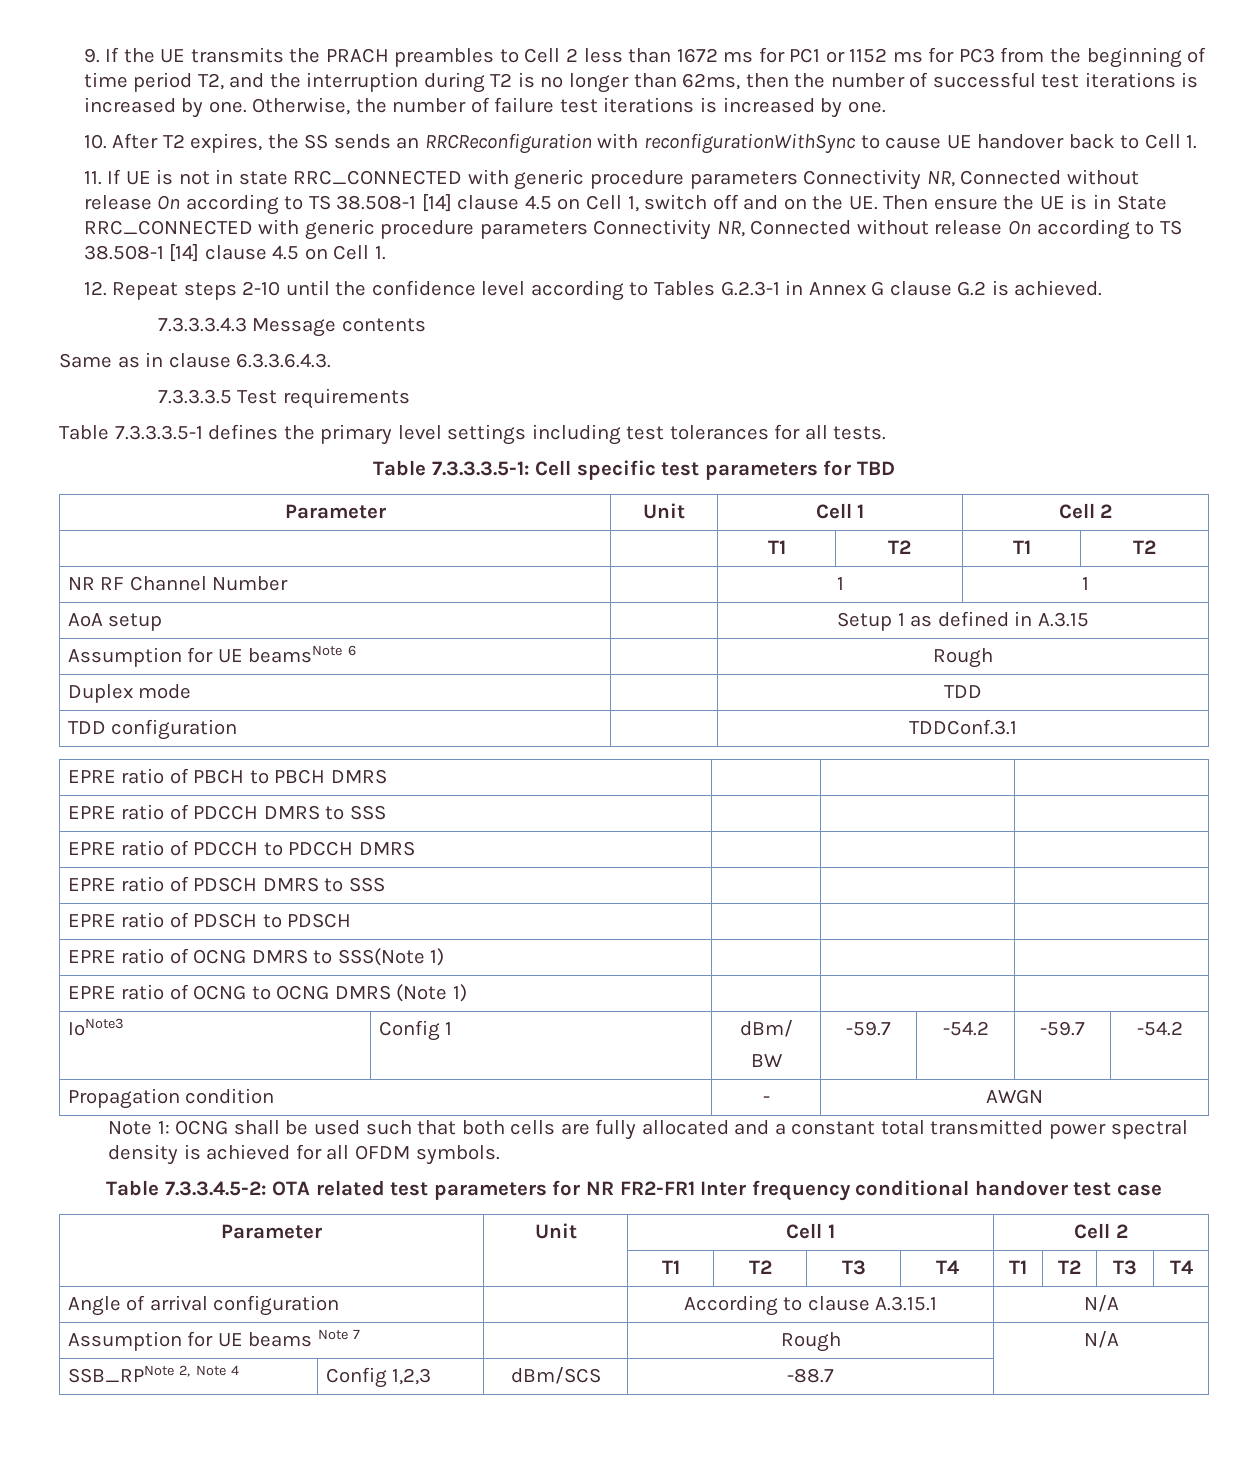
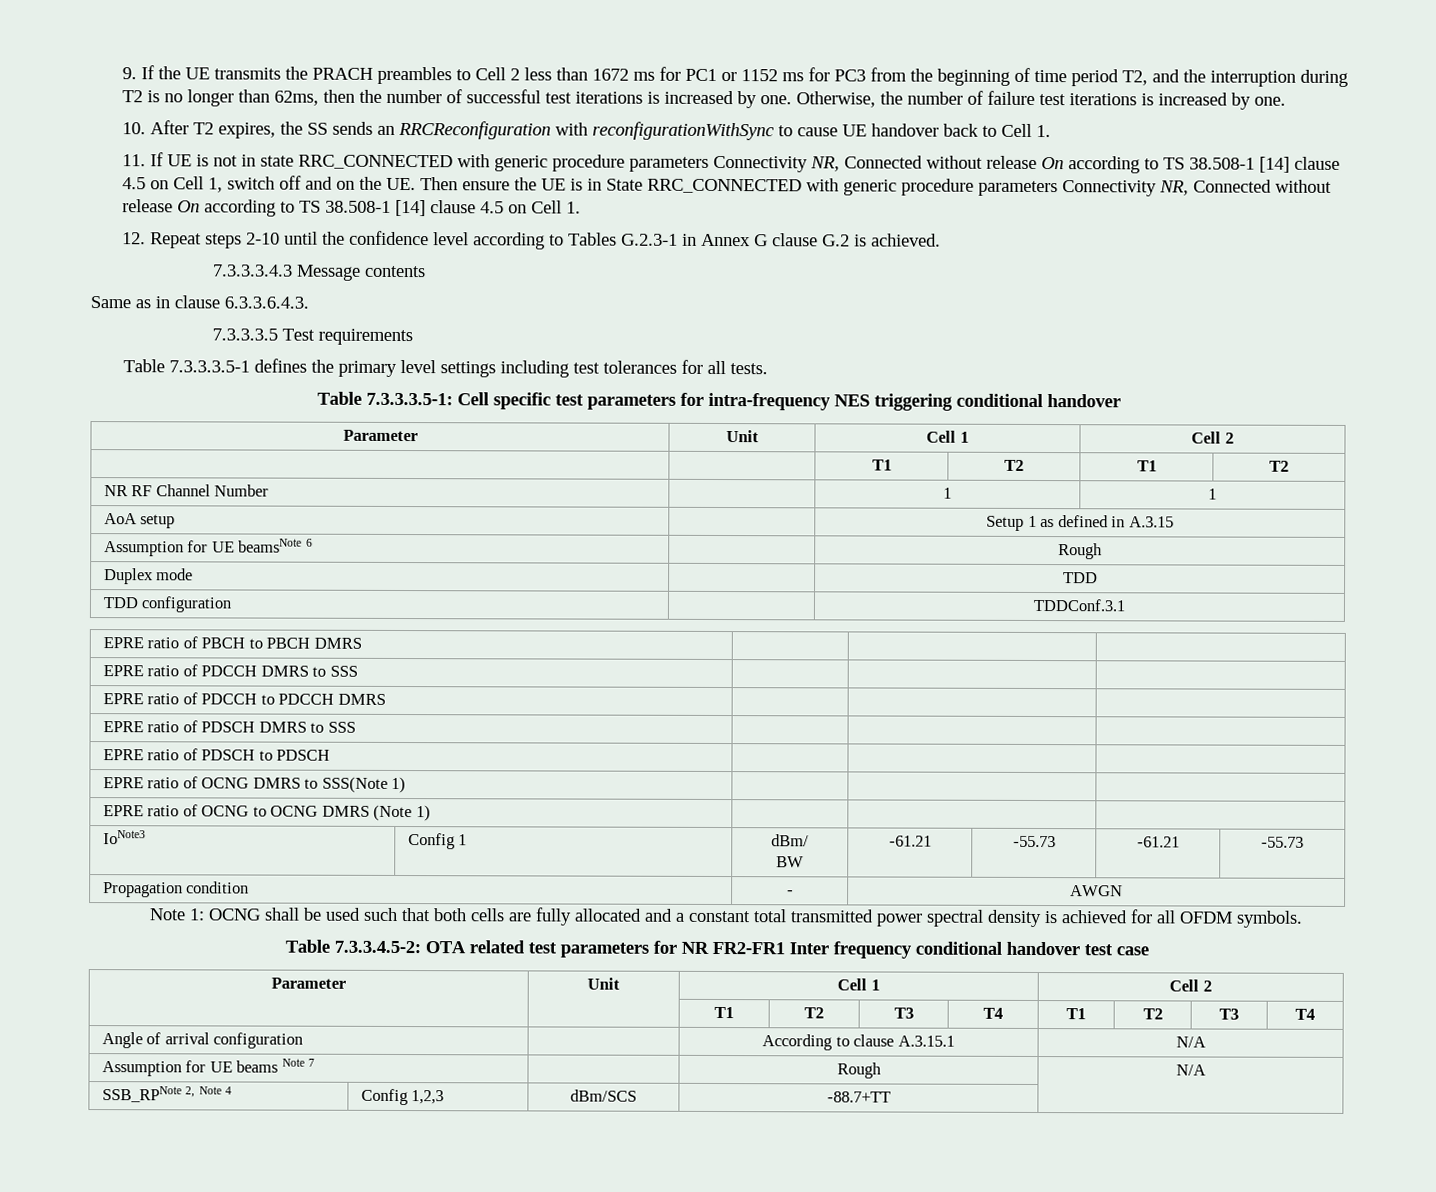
[856,461,895,475] TBD -> [707,392,1121,411] intra-frequency NES triggering conditional handover
[846,1021,891,1036] [942,1021,989,1036] [1040,1021,1085,1036] [1136,1021,1183,1036] -59.7 | -54.2 | -59.7 | -54.2 -> [888,835,932,847] [1012,835,1056,848] [1136,836,1180,848] [1261,836,1304,848] -61.21 | -55.73 | -61.21 | -55.73
[787,1368,834,1383] -88.7 -> [826,1091,891,1103] -88.7+TT

